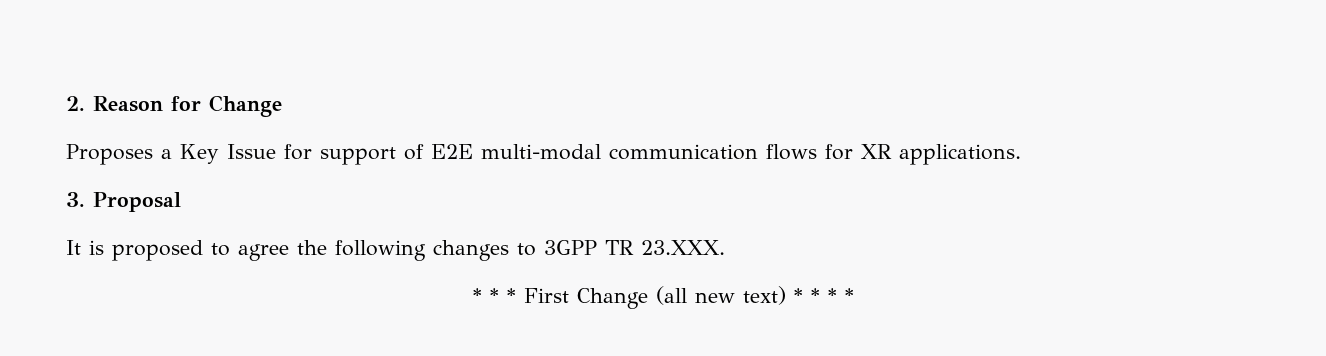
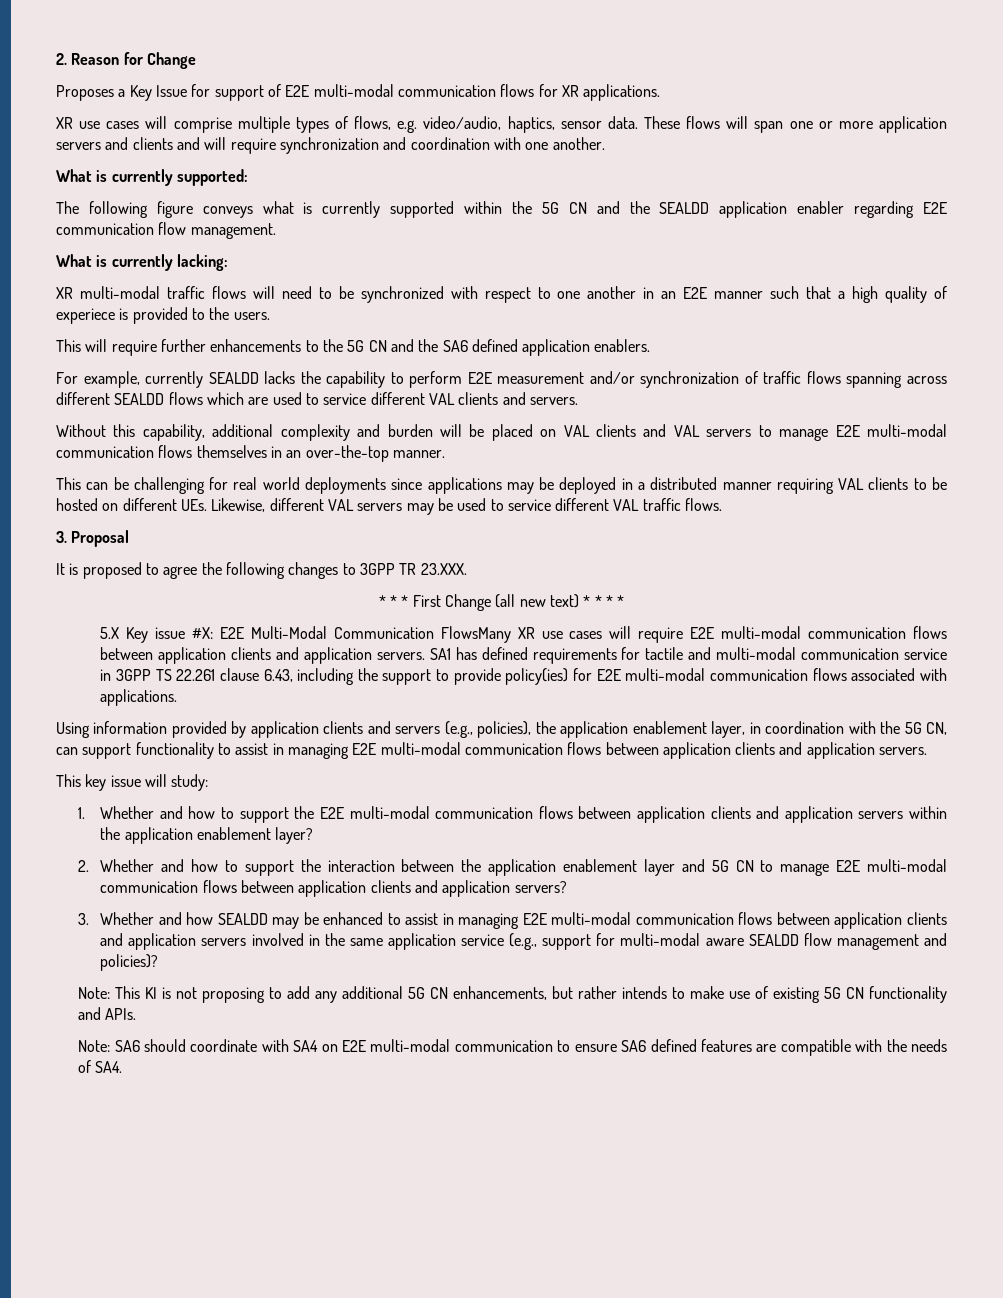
(1021, 154) none -> [56,116,947,133] [56,137,605,154] [56,169,248,186] [56,201,948,218] [56,222,276,239] [56,254,228,271] [56,286,947,303] [56,307,270,324] [56,339,651,356] [56,371,947,388] [56,392,578,405] [56,424,948,441] [56,445,445,462] [56,477,948,494] [56,498,723,515] // XR use cases will comprise multiple types of flows, e.g. video/audio, haptics, sensor data. These flows will span one or more application servers and clients and will require synchronization and coordination with one another. // What is currently supported: // The following figure conveys what is currently supported within the 5G CN and the SEALDD application enabler regarding E2E communication flow management. // What is currently lacking: // XR multi-modal traffic flows will need to be synchronized with respect to one another in an E2E manner such that a high quality of experiece is provided to the users. // This will require further enhancements to the 5G CN and the SA6 defined application enablers. // For example, currently SEALDD lacks the capability to perform E2E measurement and/or synchronization of traffic flows spanning across different SEALDD flows which are used to service different VAL clients and servers. // Without this capability, additional complexity and burden will be placed on VAL clients and VAL servers to manage E2E multi-modal communication flows themselves in an over-the-top manner. // This can be challenging for real world deployments since applications may be deployed in a distributed manner requiring VAL clients to be hosted on different UEs. Likewise, different VAL servers may be used to service different VAL traffic flows.
(854, 295) none -> [100,626,948,643] [100,647,947,664] [100,668,948,685] [100,689,178,706] [56,721,948,738] [56,742,928,759] [56,774,209,791] [78,806,948,823] [100,827,314,844] [78,859,947,876] [100,880,567,897] [78,912,947,929] [100,933,947,950] [100,954,159,971] [78,986,948,1003] [78,1007,137,1020] [78,1039,948,1056] [78,1060,123,1073] // 5.X Key issue #X: E2E Multi-Modal Communication FlowsMany XR use cases will require E2E multi-modal communication flows between application clients and application servers. SA1 has defined requirements for tactile and multi-modal communication service in 3GPP TS 22.261 clause 6.43, including the support to provide policy(ies) for E2E multi-modal communication flows associated with applications. // Using information provided by application clients and servers (e.g., policies), the application enablement layer, in coordination with the 5G CN, can support functionality to assist in managing E2E multi-modal communication flows between application clients and application servers. // This key issue will study: // 1. Whether and how to support the E2E multi-modal communication flows between application clients and application servers within the application enablement layer? // 2. Whether and how to support the interaction between the application enablement layer and 5G CN to manage E2E multi-modal communication flows between application clients and application servers? // 3. Whether and how SEALDD may be enhanced to assist in managing E2E multi-modal communication flows between application clients and application servers involved in the same application service (e.g., support for multi-modal aware SEALDD flow management and policies)? // Note: This KI is not proposing to add any additional 5G CN enhancements, but rather intends to make use of existing 5G CN functionality and APIs. // Note: SA6 should coordinate with SA4 on E2E multi-modal communication to ensure SA6 defined features are compatible with the needs of SA4.

